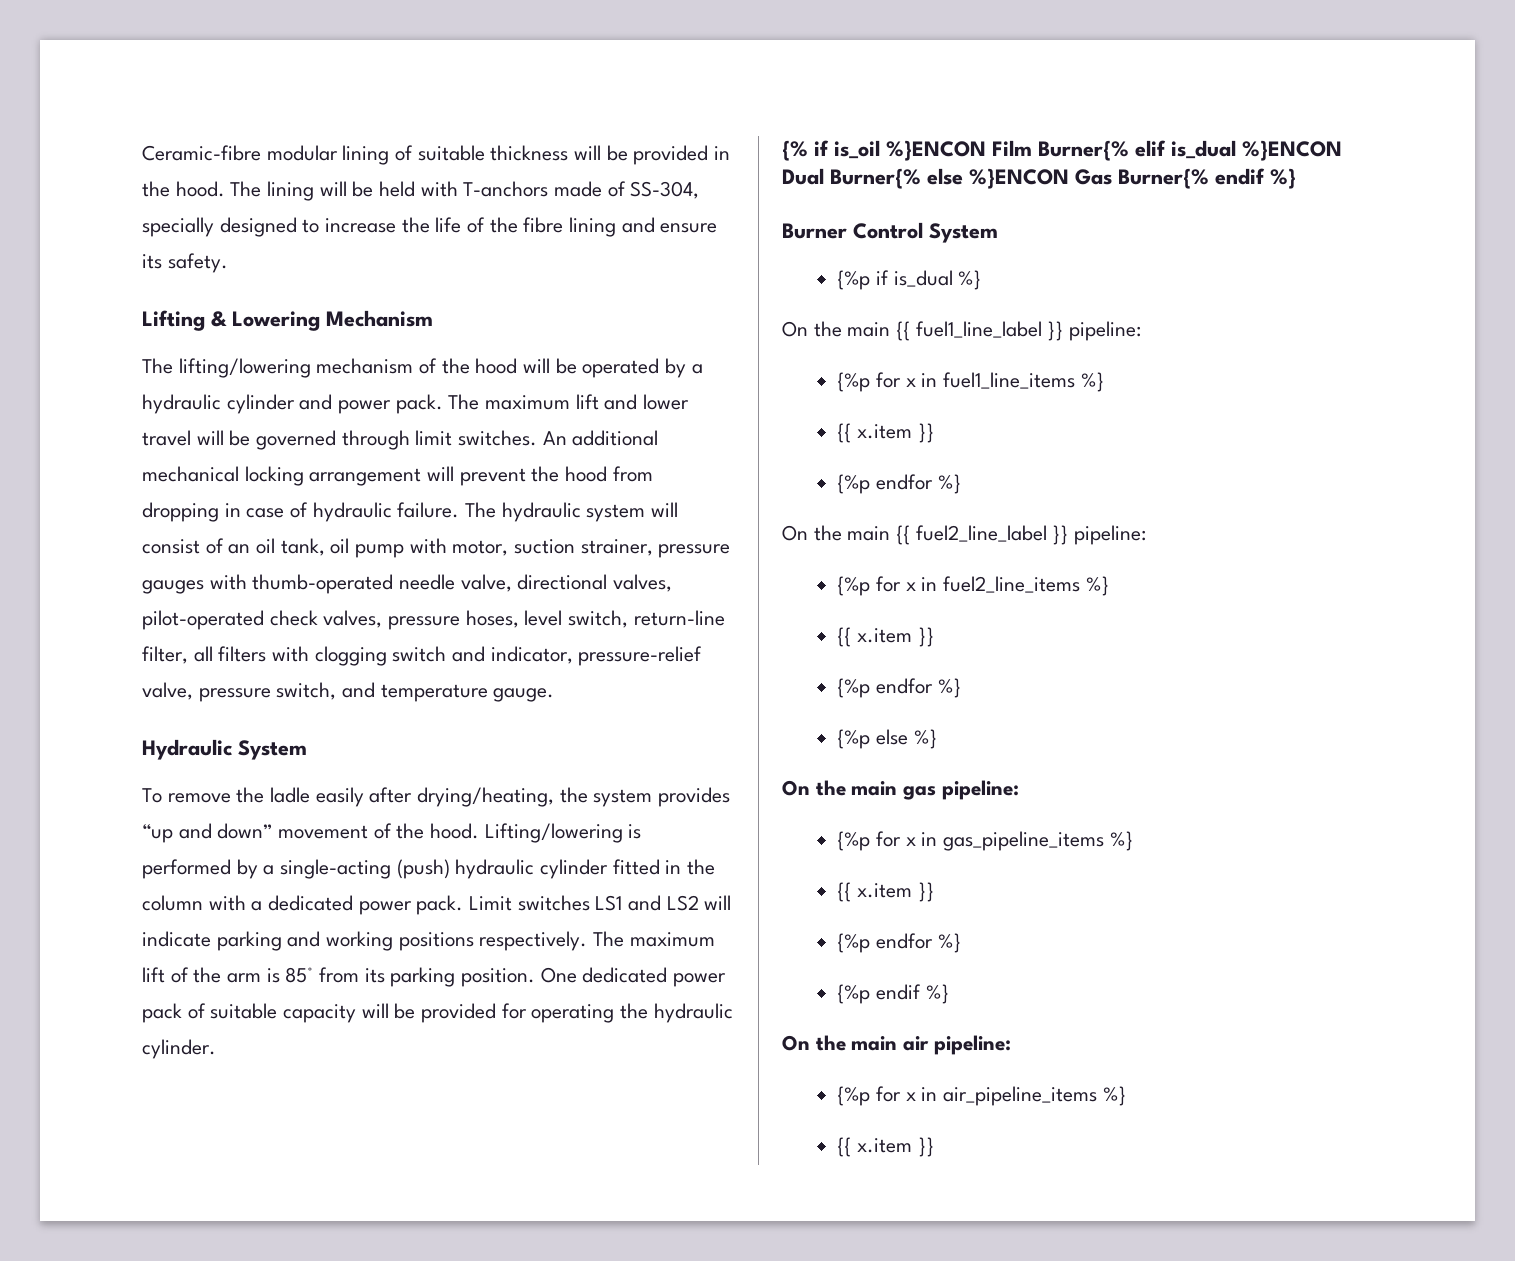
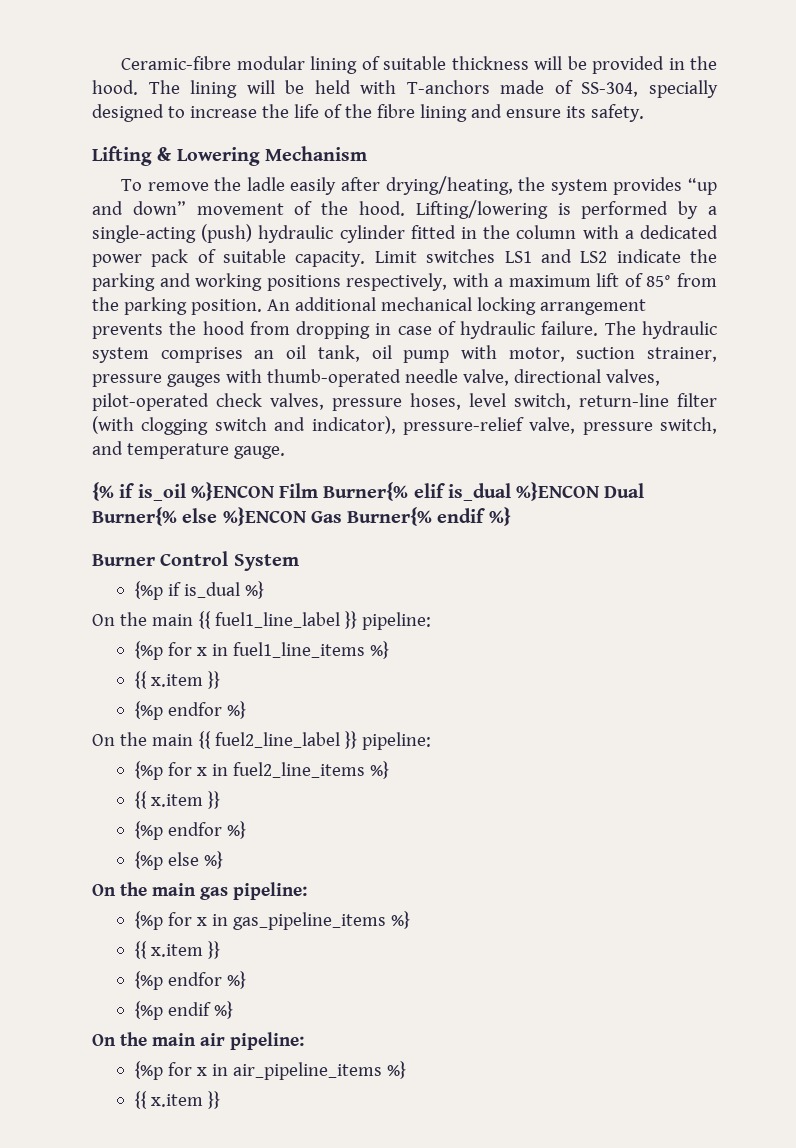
[142,358,703,378] [142,394,690,414] [142,430,659,450] [142,466,653,486] [142,502,679,522] [142,538,731,558] [142,574,673,594] [142,610,725,630] [142,646,703,666] [142,682,555,702] [142,739,307,760] // The lifting/lowering mechanism of the hood will be operated by a hydraulic cylinder and power pack. The maximum lift and lower travel will be governed through limit switches. An additional mechanical locking arrangement will prevent the hood from dropping in case of hydraulic failure. The hydraulic system will consist of an oil tank, oil pump with motor, suction strainer, pressure gauges with thumb-operated needle valve, directional valves, pilot-operated check valves, pressure hoses, level switch, return-line filter, all filters with clogging switch and indicator, pressure-relief valve, pressure switch, and temperature gauge. // Hydraulic System -> (367, 153) none
[416,895,464,915] pack. -> [151,249,366,267] pack of suitable capacity.
[704,895,732,910] [142,931,211,947] will indicate -> [616,249,717,263] indicate the
[479,931,715,951] [142,967,280,983] respectively. The maximum lift of the arm is -> [346,273,643,291] respectively, with a maximum lift of
[364,968,385,983] its -> [92,297,119,311] the
[540,967,727,987] [142,1003,733,1023] [142,1039,216,1059] One dedicated power pack of suitable capacity will be provided for operating the hydraulic cylinder. -> [266,297,646,315] [92,321,717,339] [92,345,717,363] [92,369,660,387] [92,393,717,411] [92,416,717,435] [92,441,285,459] An additional mechanical locking arrangement prevents the hood from dropping in case of hydraulic failure. The hydraulic system comprises an oil tank, oil pump with motor, suction strainer, pressure gauges with thumb-operated needle valve, directional valves, pilot-operated check valves, pressure hoses, level switch, return-line filter (with clogging switch and indicator), pressure-relief valve, pressure switch, and temperature gauge.

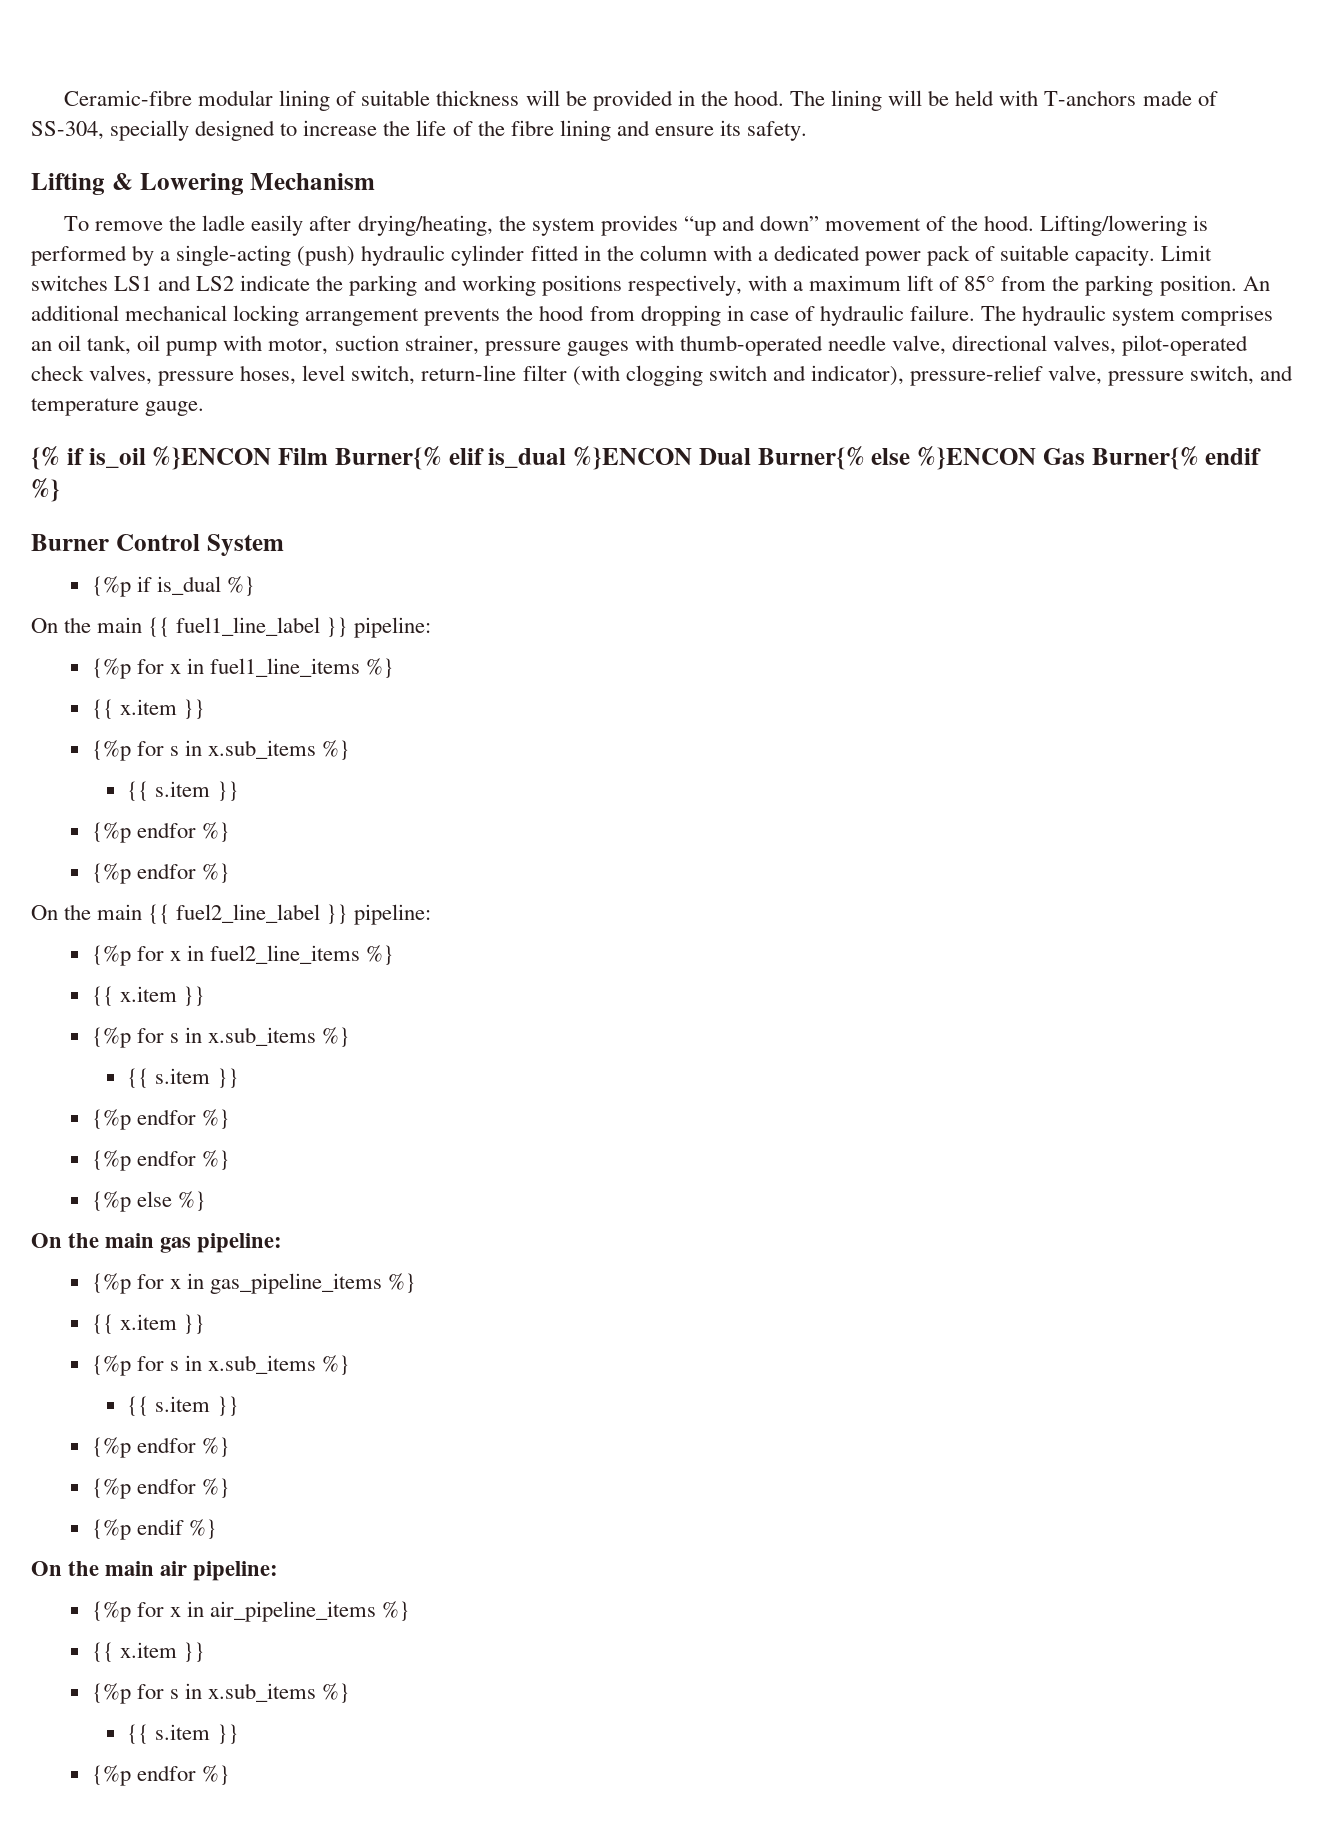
(220, 680) none -> [91,740,350,761] [127,781,239,801] [91,822,230,843] // {%p for s in x.sub_items %} // {{ s.item }} // {%p endfor %}
(220, 800) none -> [91,1027,350,1048] [127,1068,239,1088] [91,1109,230,1130] // {%p for s in x.sub_items %} // {{ s.item }} // {%p endfor %}
(220, 950) none -> [91,1355,350,1376] [127,1396,239,1416] [91,1437,230,1458] // {%p for s in x.sub_items %} // {{ s.item }} // {%p endfor %}
(220, 1100) none -> [91,1683,350,1704] [127,1724,239,1744] [91,1765,230,1786] // {%p for s in x.sub_items %} // {{ s.item }} // {%p endfor %}

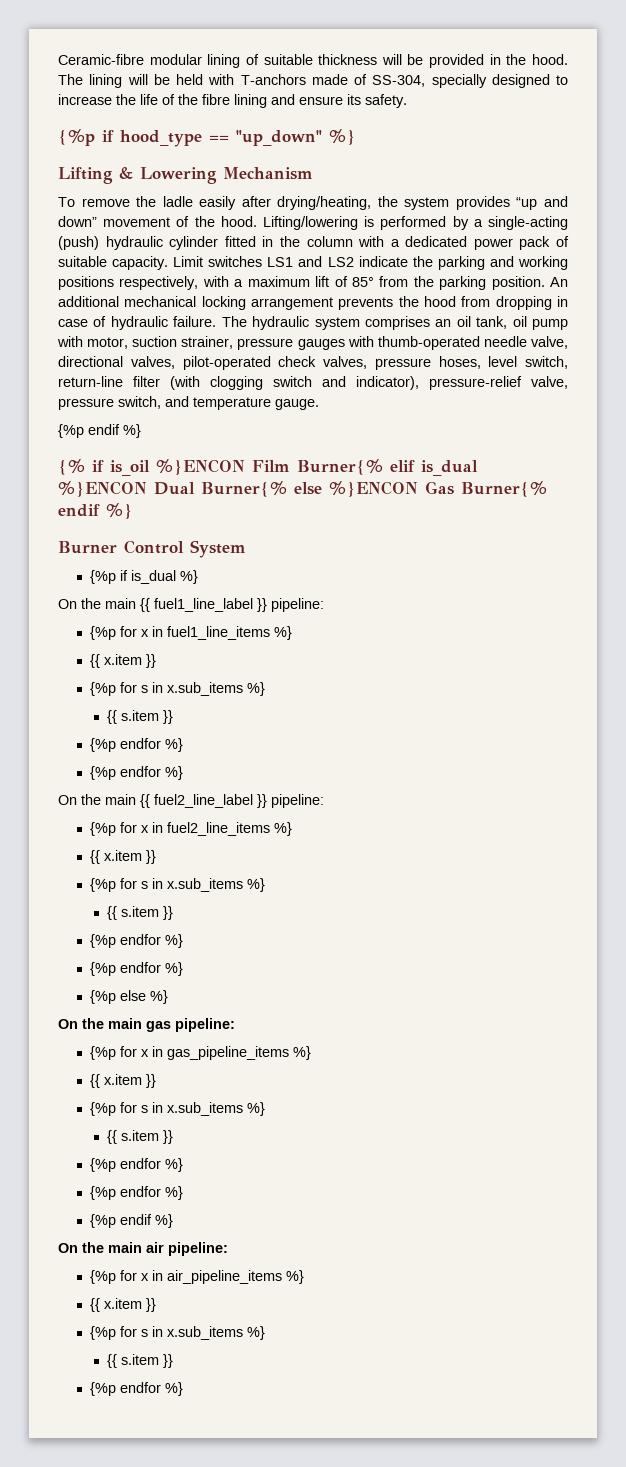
(808, 131) none -> [58,129,356,147] // {%p if hood_type == "up_down" %}
(205, 408) none -> [58,424,141,438] // {%p endif %}

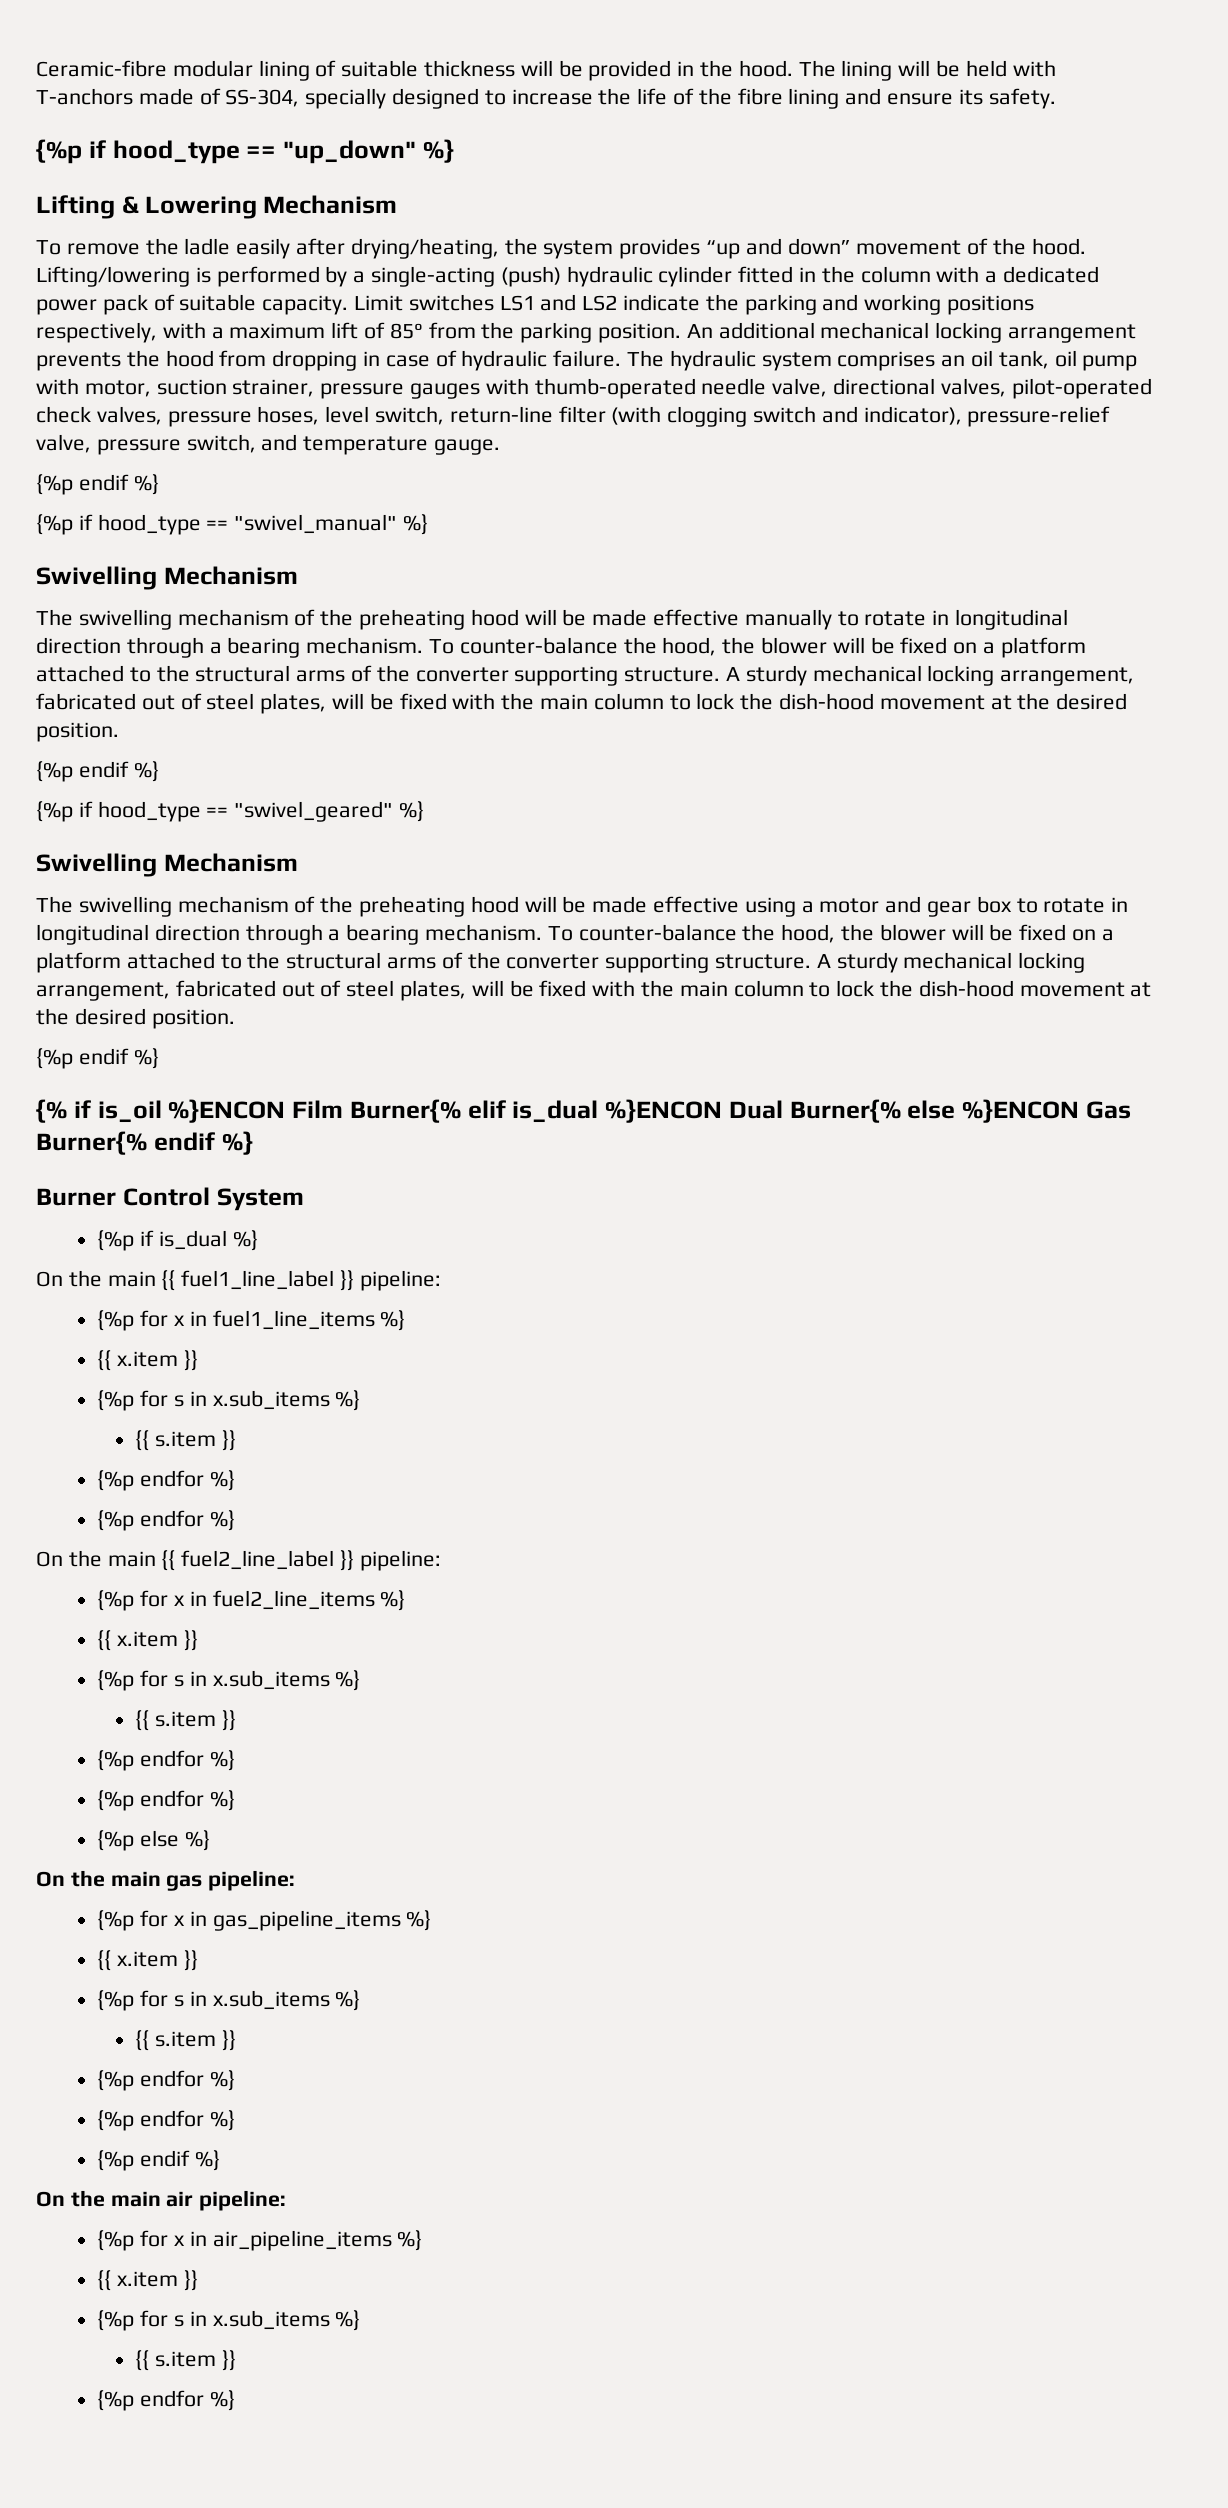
(141, 431) none -> [36,514,429,535] [36,566,298,590] [36,609,1069,630] [36,637,1086,658] [36,665,1135,686] [36,693,1128,714] [36,722,119,742] [36,761,159,782] [36,801,425,822] [36,853,298,877] [36,896,1129,917] [36,924,1114,945] [36,952,1086,973] [36,980,1152,1001] [36,1008,235,1029] [36,1048,159,1069] // {%p if hood_type == "swivel_manual" %} // Swivelling Mechanism // The swivelling mechanism of the preheating hood will be made effective manually to rotate in longitudinal direction through a bearing mechanism. To counter-balance the hood, the blower will be fixed on a platform attached to the structural arms of the converter supporting structure. A sturdy mechanical locking arrangement, fabricated out of steel plates, will be fixed with the main column to lock the dish-hood movement at the desired position. // {%p endif %} // {%p if hood_type == "swivel_geared" %} // Swivelling Mechanism // The swivelling mechanism of the preheating hood will be made effective using a motor and gear box to rotate in longitudinal direction through a bearing mechanism. To counter-balance the hood, the blower will be fixed on a platform attached to the structural arms of the converter supporting structure. A sturdy mechanical locking arrangement, fabricated out of steel plates, will be fixed with the main column to lock the dish-hood movement at the desired position. // {%p endif %}

